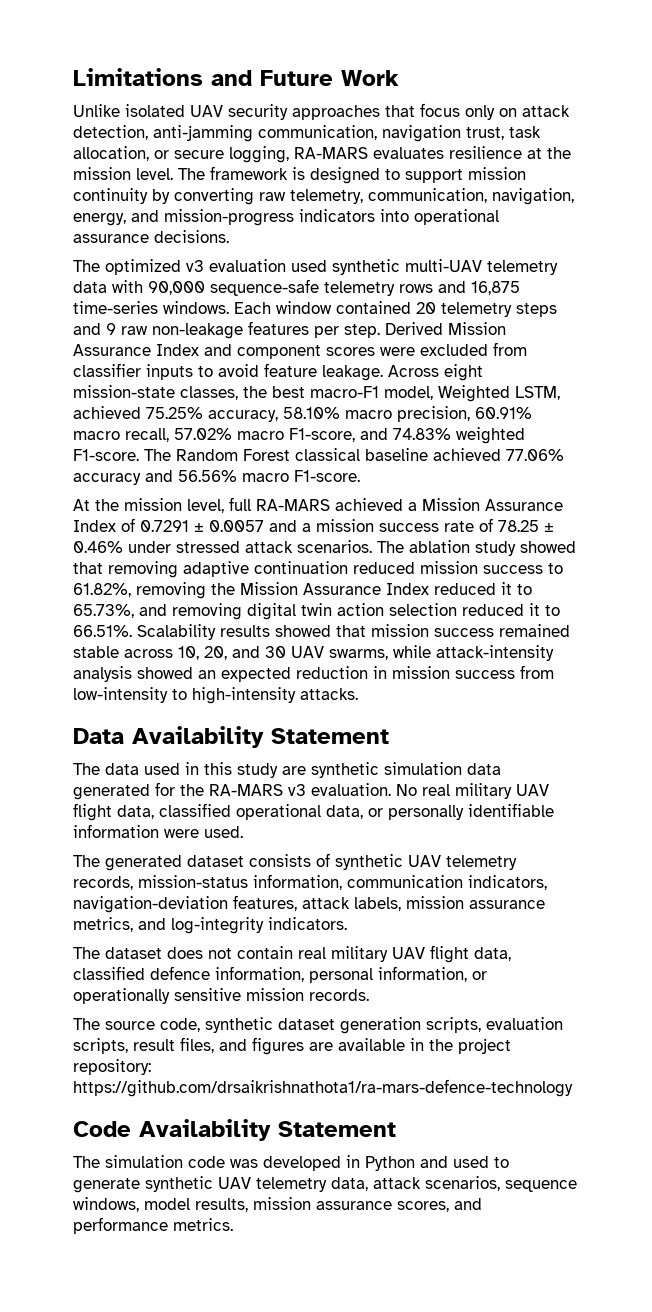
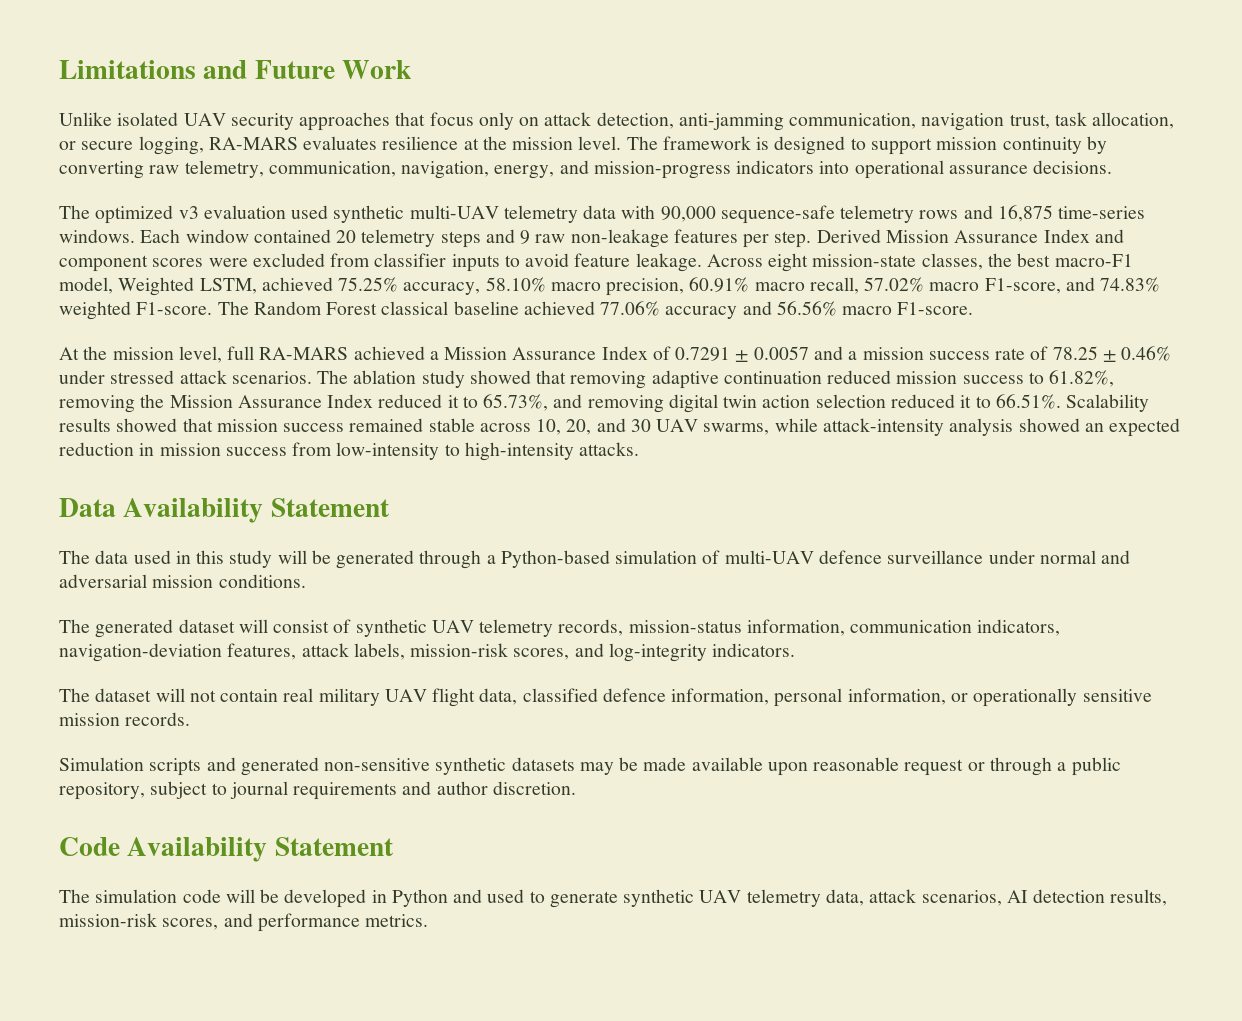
[282,762,501,778] [73,782,549,800] [73,803,554,821] [73,824,243,838] are synthetic simulation data generated for the RA-MARS v3 evaluation. No real military UAV flight data, classified operational data, or personally identifiable information were used. -> [277,550,1131,569] [59,574,306,588] will be generated through a Python-based simulation of multi-UAV defence surveillance under normal and adversarial mission conditions.
[249,854,311,867] consists -> [238,619,330,633] will consist
[406,896,545,909] [73,917,133,932] mission assurance metrics, -> [410,643,570,660] mission-risk scores,
[167,947,203,959] does -> [155,688,185,702] will
[73,1017,563,1034] [73,1037,511,1055] [73,1059,151,1075] [73,1079,573,1097] The source code, synthetic dataset generation scripts, evaluation scripts, result files, and figures are available in the project repository: https://github.com/drsaikrishnathota1/ra-mars-defence-technology -> [59,757,1121,776] [59,781,576,800] Simulation scripts and generated non-sensitive synthetic datasets may be made available upon reasonable request or through a public repository, subject to journal requirements and author discretion.
[230,1159,258,1168] was -> [225,889,280,903] will be
[505,1180,577,1192] [73,1197,392,1212] sequence windows, model results, mission assurance -> [1006,889,1168,906] [59,913,157,927] AI detection results, mission-risk

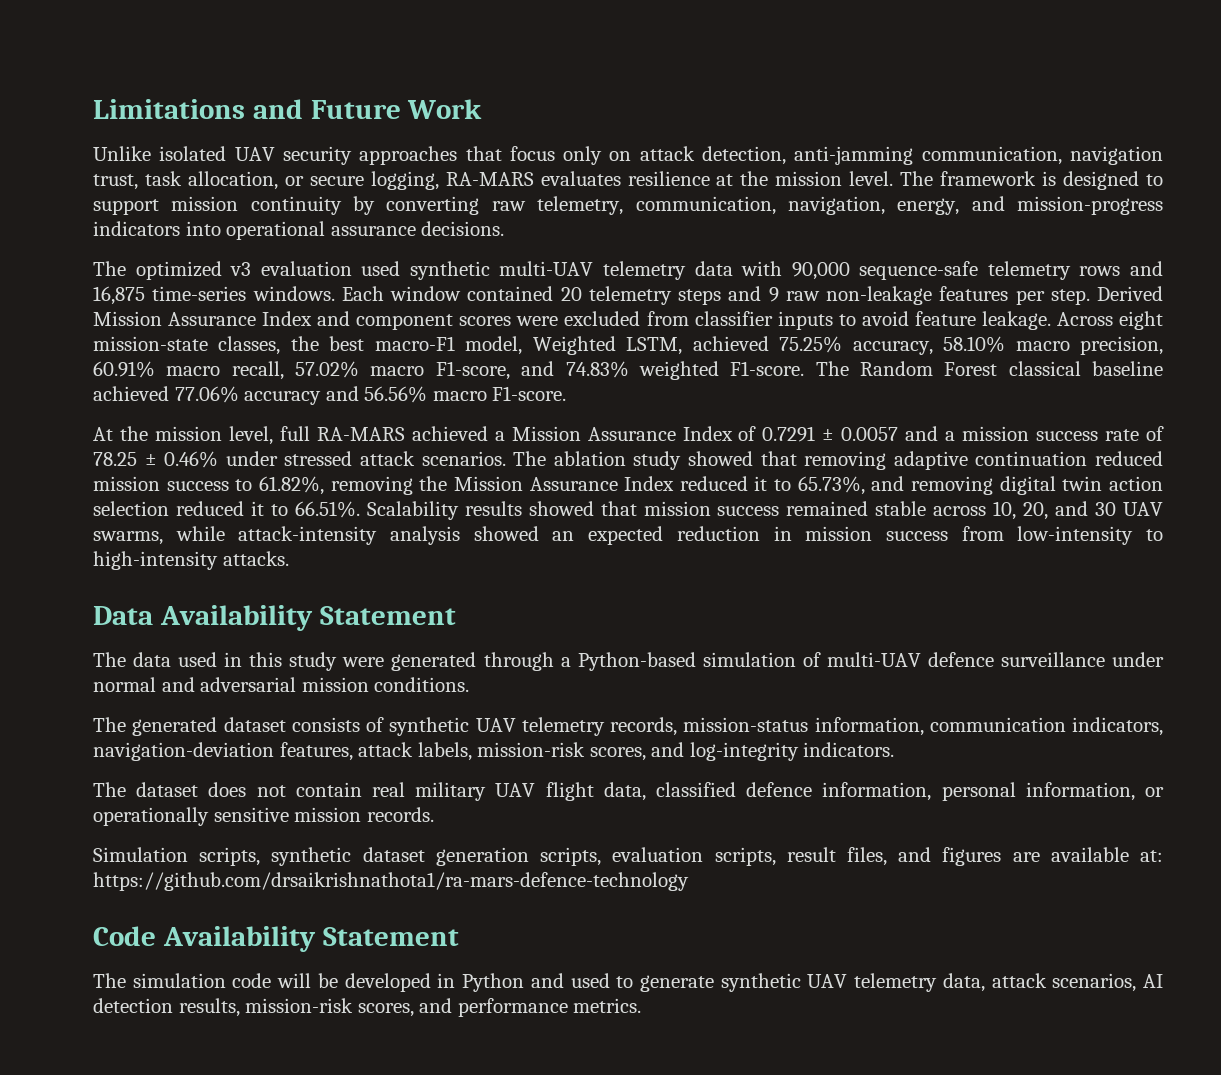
[277,550,331,564] will be -> [342,657,385,667] were
[238,619,330,633] will consist -> [291,717,360,732] consists
[155,688,185,702] will -> [208,782,247,797] does
[149,757,1121,776] [59,781,576,800] scripts and generated non-sensitive synthetic datasets may be made available upon reasonable request or through a public repository, subject to journal requirements and author discretion. -> [199,847,1163,866] [93,872,689,891] scripts, synthetic dataset generation scripts, evaluation scripts, result files, and figures are available at: https://github.com/drsaikrishnathota1/ra-mars-defence-technology

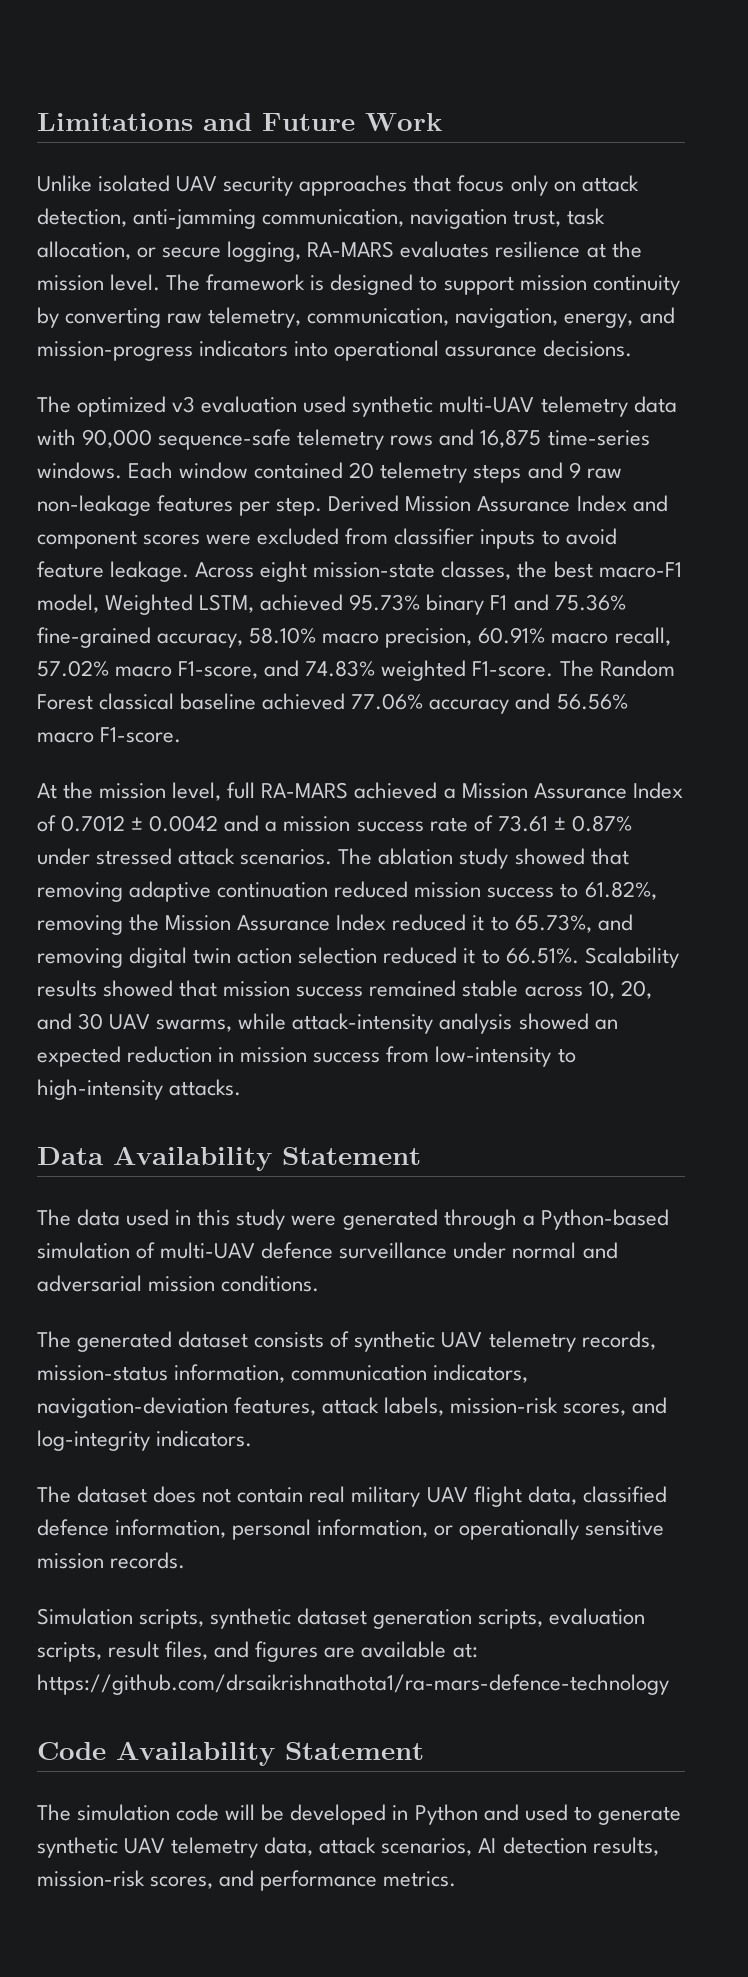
[779,336,843,353] 75.25% -> [349,594,626,615] [37,627,151,648] 95.73% binary F1 and 75.36% fine-grained
[762,426,899,442] 0.7291 ± 0.0057 -> [61,815,219,832] 0.7012 ± 0.0042
[93,451,219,468] 78.25 ± 0.46% -> [497,815,632,832] 73.61 ± 0.87%

